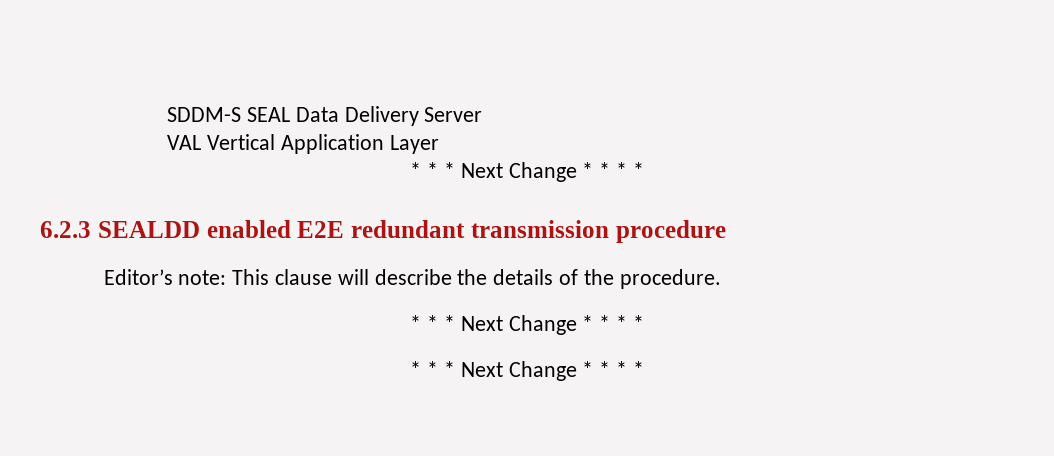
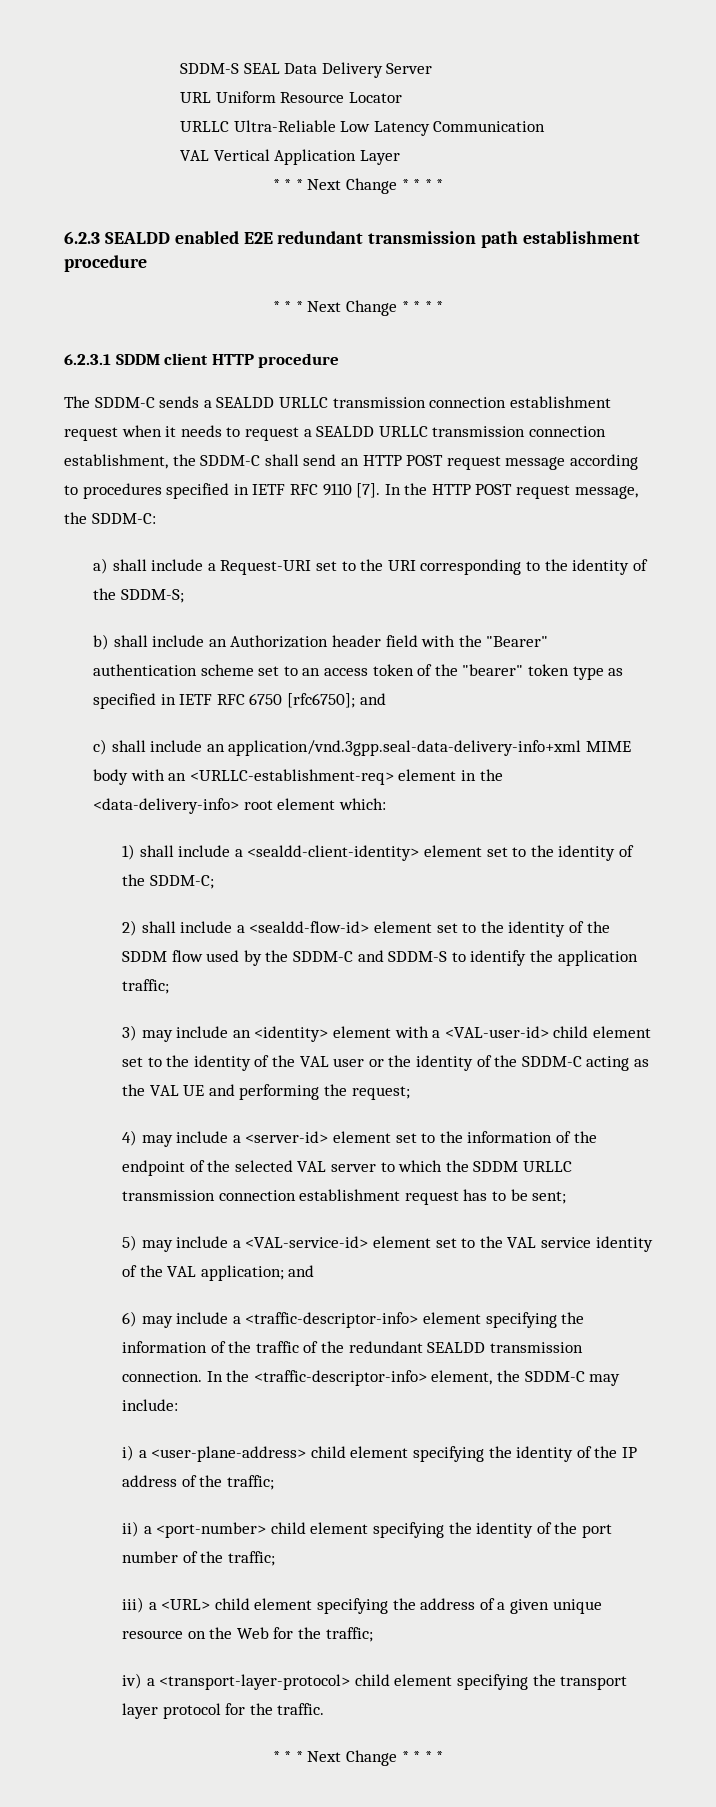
(483, 114) none -> [180,91,402,103] [180,120,546,136] // URL Uniform Resource Locator // URLLC Ultra-Reliable Low Latency Communication
[615,220,726,243] [103,269,721,289] [410,315,644,335] procedure // Editor’s note: This clause will describe the details of the procedure. // * * * Next Change * * * * -> [481,231,641,248] [64,255,147,272] [272,300,444,316] [64,353,340,368] [64,396,611,408] [64,425,606,441] [64,454,638,470] [64,483,638,499] [64,512,156,524] [93,558,648,575] [93,588,184,603] [93,634,549,650] [93,664,624,680] [93,693,386,709] [93,739,631,756] [93,769,503,785] [93,798,386,814] [122,844,634,861] [122,874,214,889] [122,920,610,937] [122,950,638,966] [122,979,170,994] [122,1025,651,1042] [122,1055,649,1071] [122,1084,410,1100] [122,1130,597,1147] [122,1160,572,1176] [122,1189,567,1205] [122,1235,653,1252] [122,1265,315,1281] [122,1311,585,1328] [122,1341,583,1353] [122,1370,621,1386] [122,1399,179,1411] [122,1445,637,1462] [122,1475,274,1490] [122,1521,612,1538] [122,1551,275,1566] [122,1597,602,1614] [122,1627,373,1642] [122,1673,628,1690] [122,1703,325,1719] path establishment procedure // * * * Next Change * * * * // 6.2.3.1 SDDM client HTTP procedure // The SDDM-C sends a SEALDD URLLC transmission connection establishment request when it needs to request a SEALDD URLLC transmission connection establishment, the SDDM-C shall send an HTTP POST request message according to procedures specified in IETF RFC 9110 [7]. In the HTTP POST request message, the SDDM-C: // a) shall include a Request-URI set to the URI corresponding to the identity of the SDDM-S; // b) shall include an Authorization header field with the "Bearer" authentication scheme set to an access token of the "bearer" token type as specified in IETF RFC 6750 [rfc6750]; and // c) shall include an application/vnd.3gpp.seal-data-delivery-info+xml MIME body with an <URLLC-establishment-req> element in the <data-delivery-info> root element which: // 1) shall include a <sealdd-client-identity> element set to the identity of the SDDM-C; // 2) shall include a <sealdd-flow-id> element set to the identity of the SDDM flow used by the SDDM-C and SDDM-S to identify the application traffic; // 3) may include an <identity> element with a <VAL-user-id> child element set to the identity of the VAL user or the identity of the SDDM-C acting as the VAL UE and performing the request; // 4) may include a <server-id> element set to the information of the endpoint of the selected VAL server to which the SDDM URLLC transmission connection establishment request has to be sent; // 5) may include a <VAL-service-id> element set to the VAL service identity of the VAL application; and // 6) may include a <traffic-descriptor-info> element specifying the information of the traffic of the redundant SEALDD transmission connection. In the <traffic-descriptor-info> element, the SDDM-C may include: // i) a <user-plane-address> child element specifying the identity of the IP address of the traffic; // ii) a <port-number> child element specifying the identity of the port number of the traffic; // iii) a <URL> child element specifying the address of a given unique resource on the Web for the traffic; // iv) a <transport-layer-protocol> child element specifying the transport layer protocol for the traffic.

